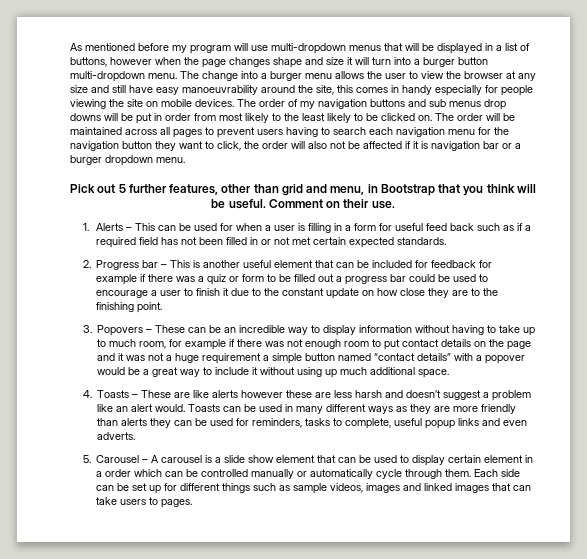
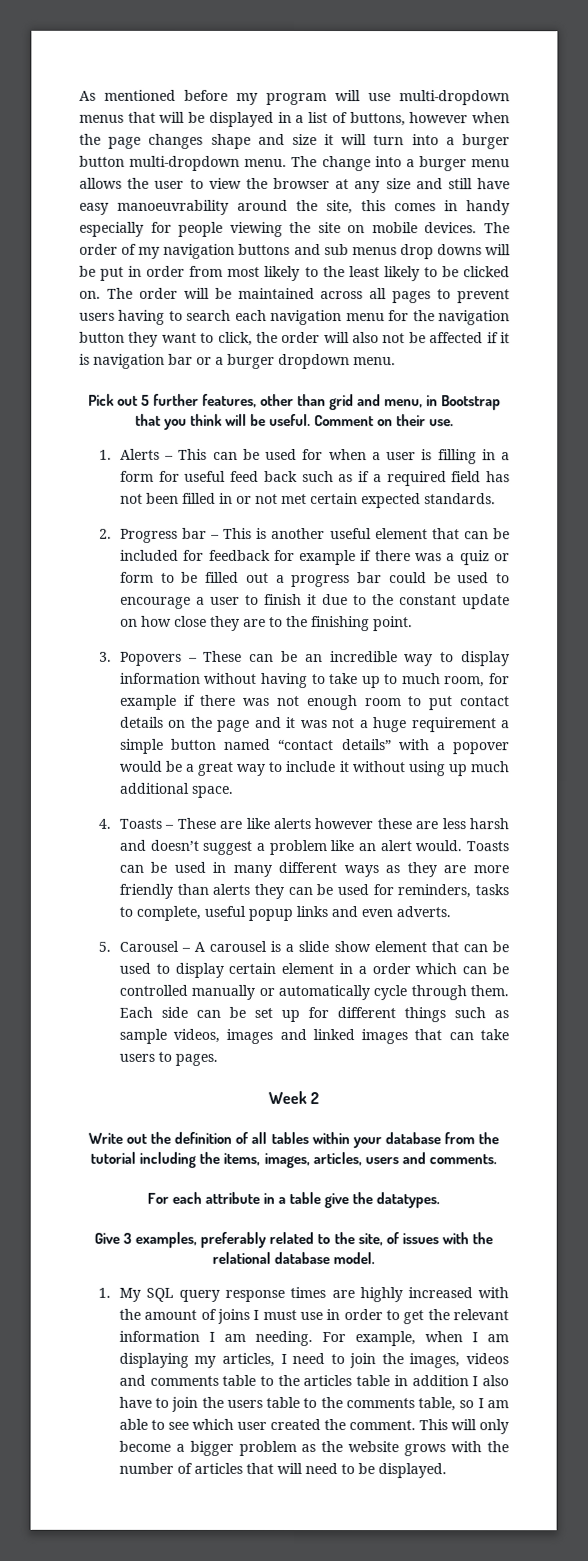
(193, 503) none -> [267,1090,320,1105] [88,1131,499,1149] [90,1151,497,1169] [146,1191,441,1209] [94,1231,493,1248] [211,1251,376,1265] [98,1286,509,1303] [118,1308,509,1325] [118,1330,509,1347] [118,1352,510,1369] [118,1374,509,1387] [118,1396,509,1412] [118,1418,510,1435] [118,1440,510,1457] [118,1462,447,1479] // Week 2 // Write out the definition of all tables within your database from the tutorial including the items, images, articles, users and comments. // For each attribute in a table give the datatypes. // Give 3 examples, preferably related to the site, of issues with the relational database model. // 1. My SQL query response times are highly increased with the amount of joins I must use in order to get the relevant information I am needing. For example, when I am displaying my articles, I need to join the images, videos and comments table to the articles table in addition I also have to join the users table to the comments table, so I am able to see which user created the comment. This will only become a bigger problem as the website grows with the number of articles that will need to be displayed.

